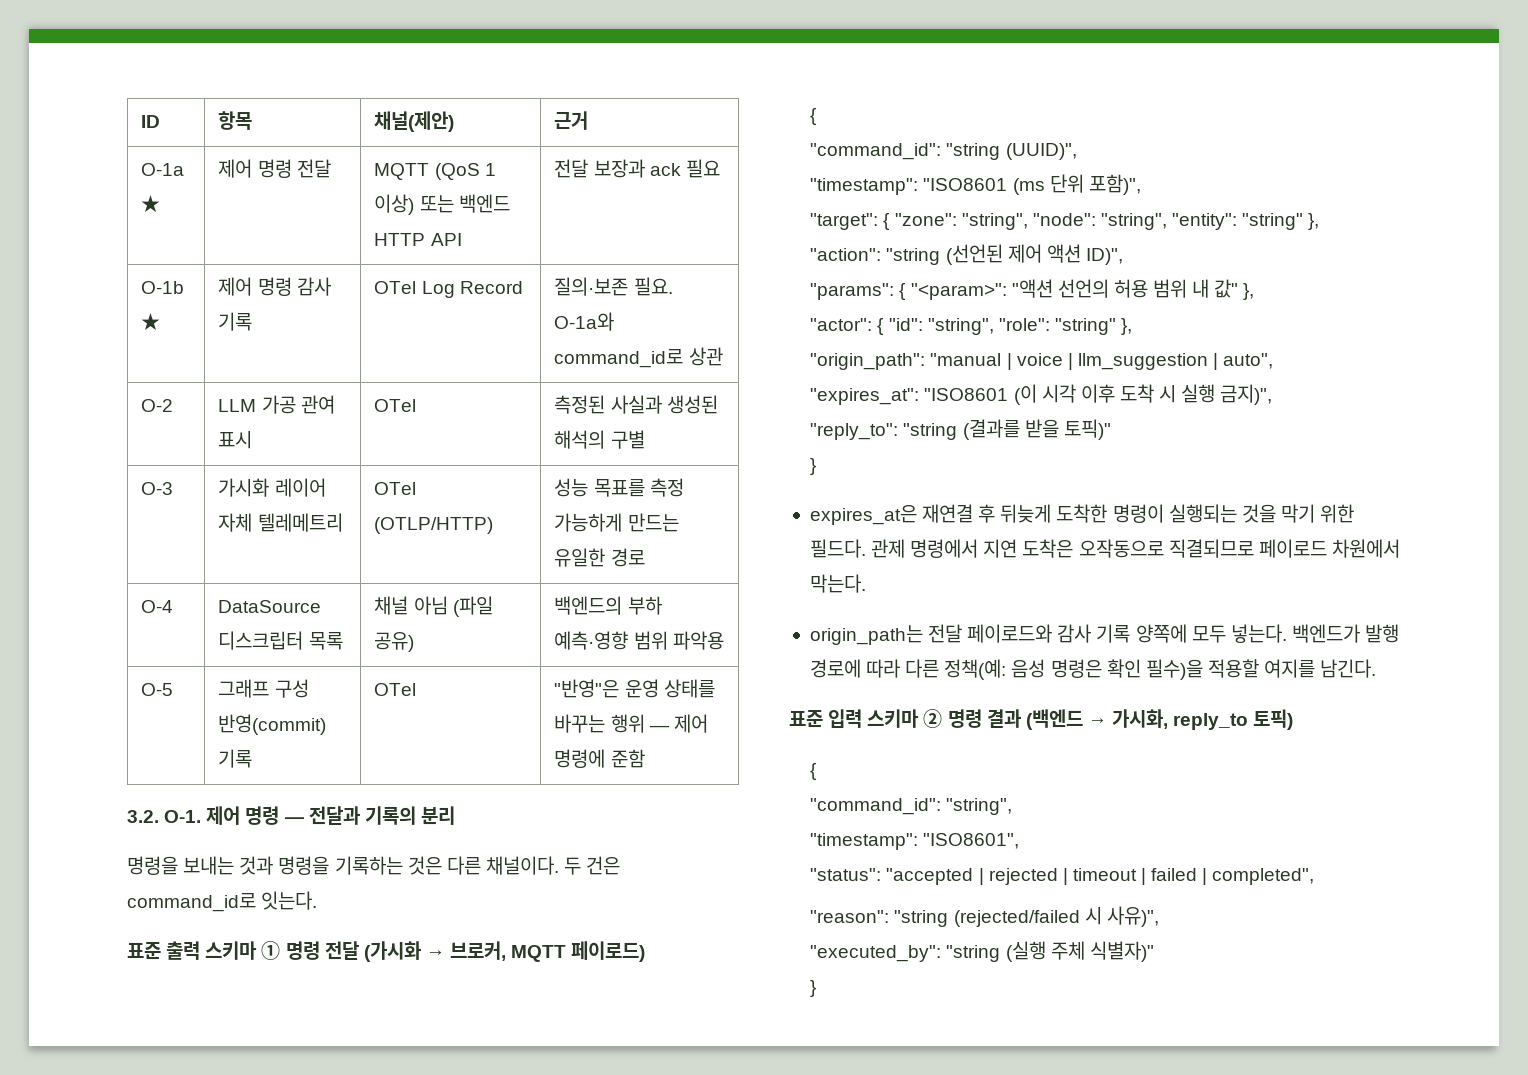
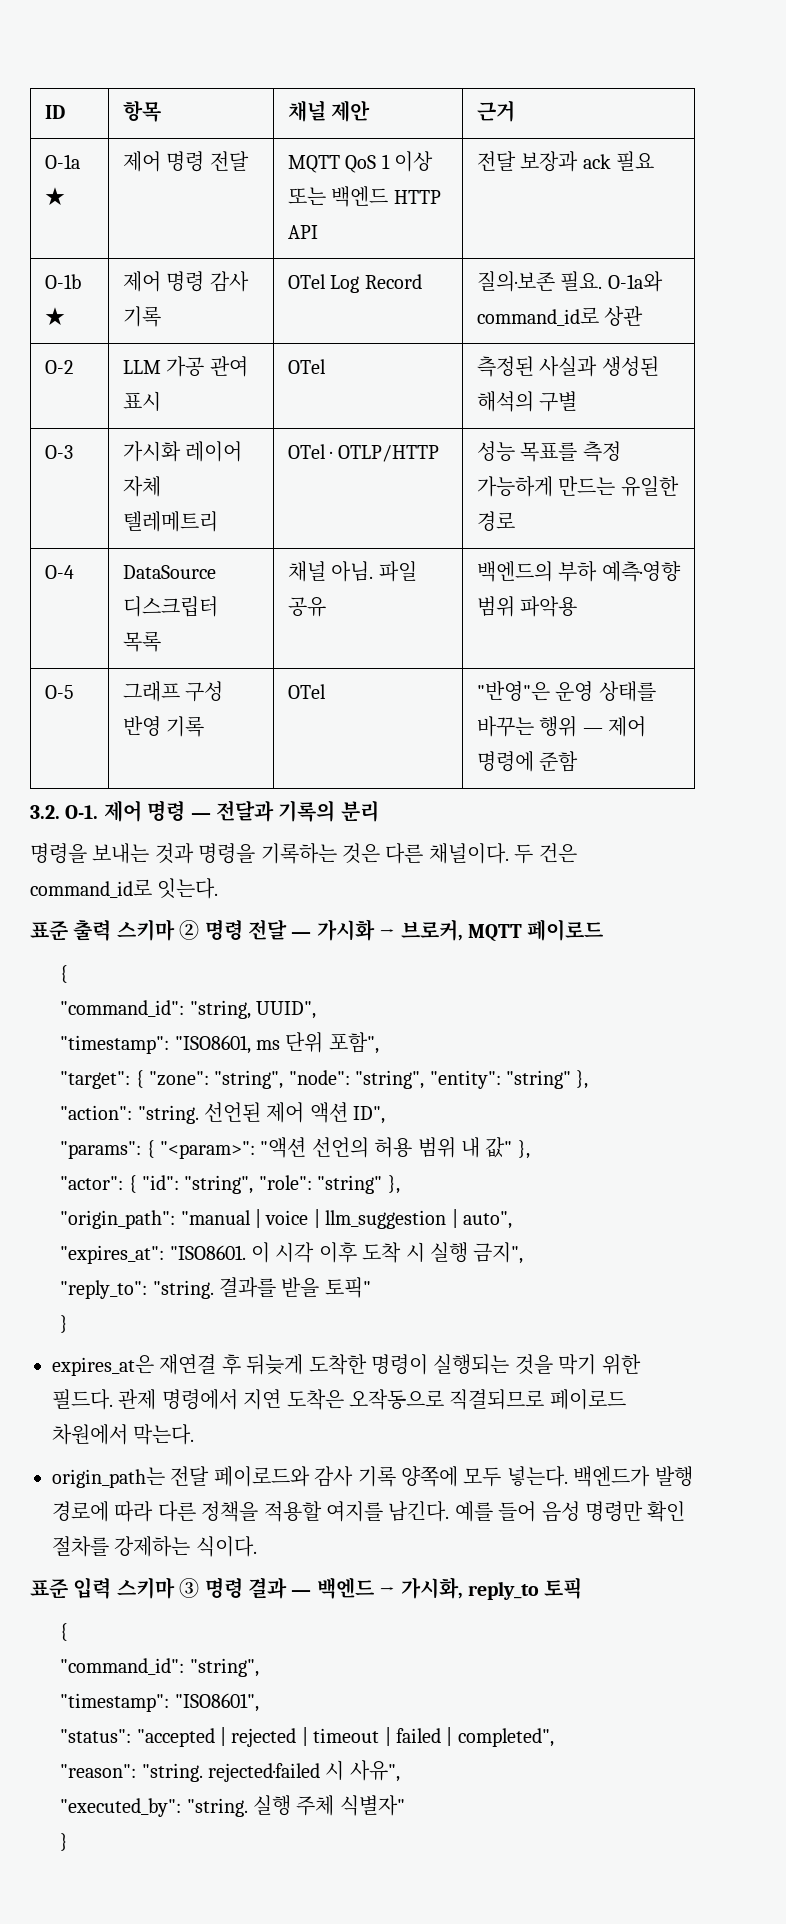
[374,111,455,132] 채널(제안) -> [288,100,371,122] 채널 제안
[434,163,496,180] [374,194,415,215] (QoS 1 이상) -> [345,151,434,173] QoS 1 이상
[374,517,494,534] (OTLP/HTTP) -> [330,445,439,462] · OTLP/HTTP
[413,596,493,617] [374,632,415,652] 아님 (파일 공유) -> [331,561,417,582] [288,597,327,617] 아님. 파일 공유
[218,714,327,735] 반영(commit) -> [123,716,162,736] 반영
[261,941,421,962] ① 명령 전달 (가시화 -> [179,919,375,941] ② 명령 전달 — 가시화
[571,941,646,962] [810,108,818,125] [810,143,1077,160] [810,174,1141,195] 페이로드) // { // "command_id": "string (UUID)", // "timestamp": "ISO8601 (ms 단위 포함)", -> [527,919,604,941] [60,965,69,983] [60,1000,316,1019] [60,1032,379,1054] 페이로드 // { // "command_id": "string, UUID", // "timestamp": "ISO8601, ms 단위 포함",
[886,244,1003,265] "string (선언된 -> [137,1102,261,1124] "string. 선언된
[1085,248,1123,265] ID)", -> [353,1106,386,1124] ID",
[924,384,1037,405] "ISO8601 (이 -> [169,1242,270,1263] "ISO8601. 이
[1220,384,1273,405] 금지)", -> [473,1242,524,1264] 금지",
[903,419,1111,440] "string (결과를 받을 토픽)" -> [152,1277,371,1299] "string. 결과를 받을 토픽"
[944,659,1377,680] 정책(예: 음성 명령은 확인 필수)을 적용할 여지를 남긴다. -> [201,1501,686,1522] [52,1536,257,1557] 정책을 적용할 여지를 남긴다. 예를 들어 음성 명령만 확인 절차를 강제하는 식이다.
[923,709,943,728] ② -> [179,1578,200,1598] ③
[1025,709,1083,730] (백엔드 -> [291,1577,374,1599] — 백엔드
[1253,709,1294,730] 토픽) -> [544,1577,583,1599] 토픽
[894,906,1159,927] [810,941,1154,962] "string (rejected/failed 시 사유)", // "executed_by": "string (실행 주체 식별자)" -> [141,1760,400,1782] [60,1795,405,1817] "string. rejected·failed 시 사유", // "executed_by": "string. 실행 주체 식별자"

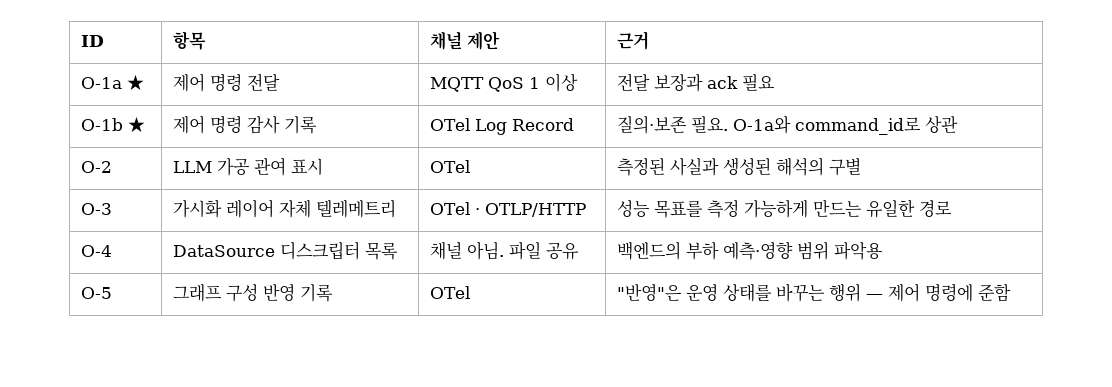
[288,186,441,207] [288,225,319,239] 또는 백엔드 HTTP API -> (578, 82) none
[30,800,379,822] [30,843,577,864] [30,878,219,899] [30,919,604,942] [60,965,69,983] [60,1000,316,1019] [60,1032,379,1054] [60,1070,589,1089] [60,1102,386,1124] [60,1137,530,1159] [60,1175,400,1194] [60,1209,512,1229] [60,1242,524,1264] [60,1277,371,1299] [60,1315,69,1333] [52,1354,641,1376] [52,1389,626,1410] [52,1424,195,1445] [52,1466,693,1488] [52,1501,686,1522] [52,1536,257,1557] [30,1577,583,1600] [60,1623,69,1641] [60,1658,259,1677] [60,1693,259,1712] [60,1727,554,1747] [60,1760,400,1782] [60,1795,405,1817] [60,1833,69,1851] // 3.2. O-1. 제어 명령 — 전달과 기록의 분리 // 명령을 보내는 것과 명령을 기록하는 것은 다른 채널이다. 두 건은 command_id로 잇는다. // 표준 출력 스키마 ② 명령 전달 — 가시화 → 브로커, MQTT 페이로드 // { // "command_id": "string, UUID", // "timestamp": "ISO8601, ms 단위 포함", // "target": { "zone": "string", "node": "string", "entity": "string" }, // "action": "string. 선언된 제어 액션 ID", // "params": { "<param>": "액션 선언의 허용 범위 내 값" }, // "actor": { "id": "string", "role": "string" }, // "origin_path": "manual | voice | llm_suggestion | auto", // "expires_at": "ISO8601. 이 시각 이후 도착 시 실행 금지", // "reply_to": "string. 결과를 받을 토픽" // } // expires_at은 재연결 후 뒤늦게 도착한 명령이 실행되는 것을 막기 위한 필드다. 관제 명령에서 지연 도착은 오작동으로 직결되므로 페이로드 차원에서 막는다. // origin_path는 전달 페이로드와 감사 기록 양쪽에 모두 넣는다. 백엔드가 발행 경로에 따라 다른 정책을 적용할 여지를 남긴다. 예를 들어 음성 명령만 확인 절차를 강제하는 식이다. // 표준 입력 스키마 ③ 명령 결과 — 백엔드 → 가시화, reply_to 토픽 // { // "command_id": "string", // "timestamp": "ISO8601", // "status": "accepted | rejected | timeout | failed | completed", // "reason": "string. rejected·failed 시 사유", // "executed_by": "string. 실행 주체 식별자" // } -> (1011, 292) none

